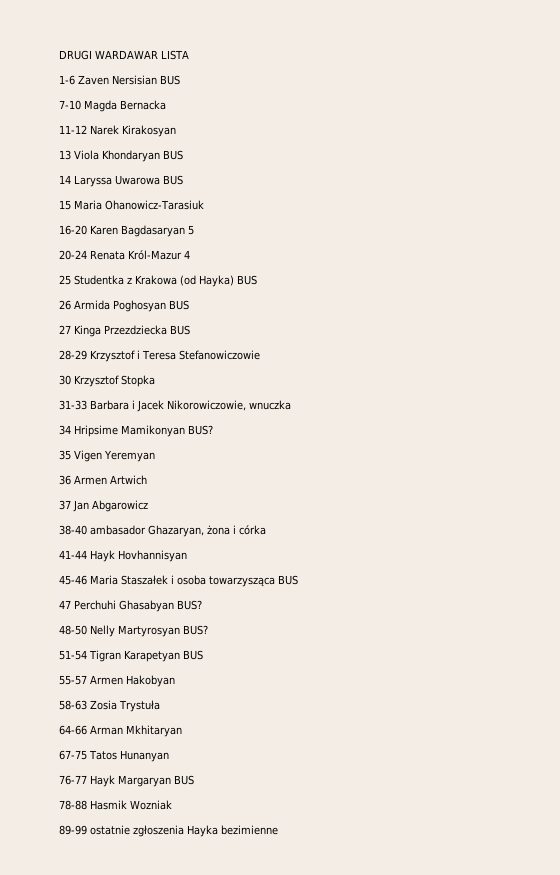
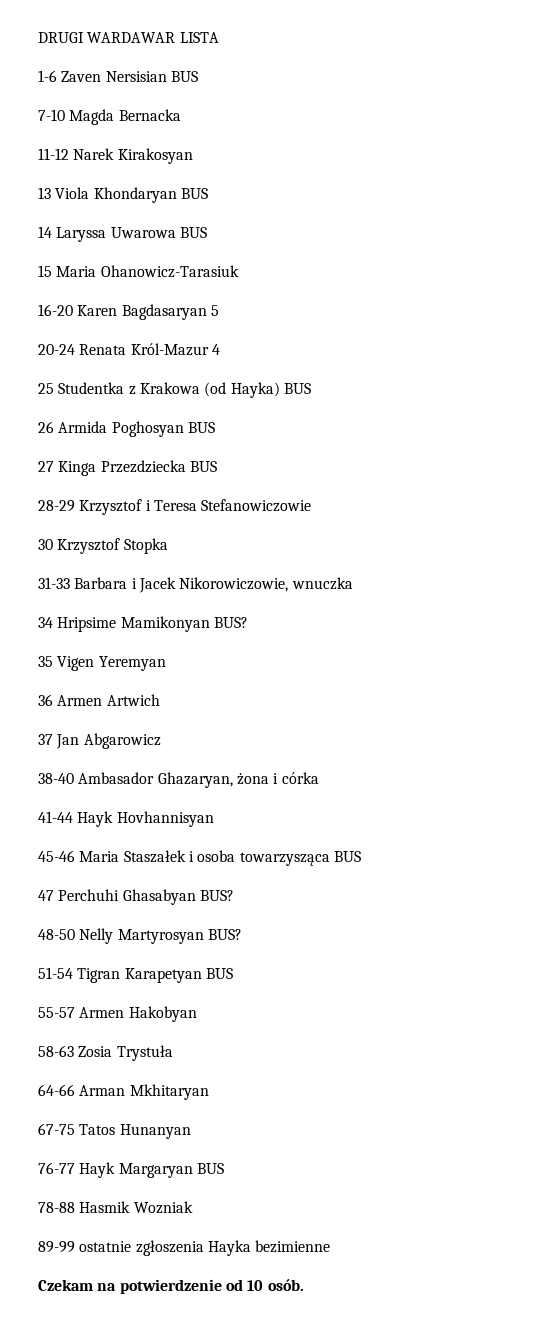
[90,525,146,535] ambasador -> [78,772,155,784] Ambasador
(278, 830) none -> [38,1279,304,1294] // Czekam na potwierdzenie od 10 osób.

